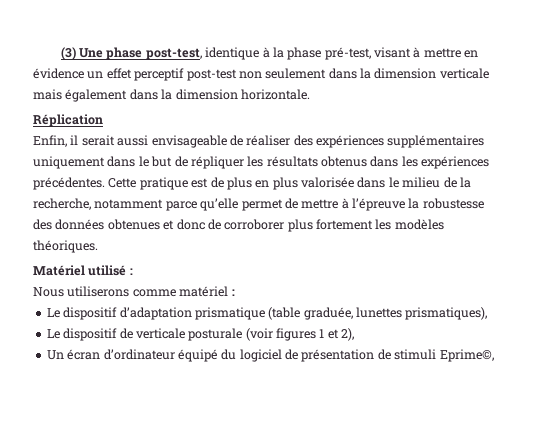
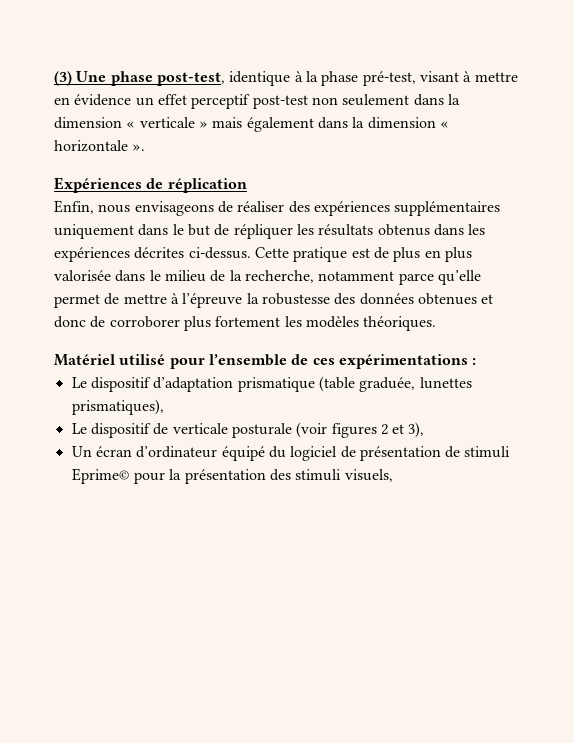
[439,68,489,79] verticale -> [126,117,208,128] « verticale »
[240,89,310,100] [33,114,103,127] [33,135,227,148] horizontale. // Réplication // Enfin, il serait aussi envisageable -> [439,121,449,128] [54,140,146,152] [54,177,247,193] [54,200,214,216] « horizontale ». // Expériences de réplication // Enfin, nous envisageons
[33,177,105,190] précédentes. -> [134,247,251,259] décrites ci-dessus.
[129,268,133,275] [33,286,229,297] : // Nous utiliserons comme matériel -> [169,354,468,369] pour l’ensemble de ces expérimentations
[319,328,355,341] 1 et 2), -> [380,422,425,438] 2 et 3),
[439,349,494,362] Eprime©, -> [71,468,393,484] Eprime© pour la présentation des stimuli visuels,

